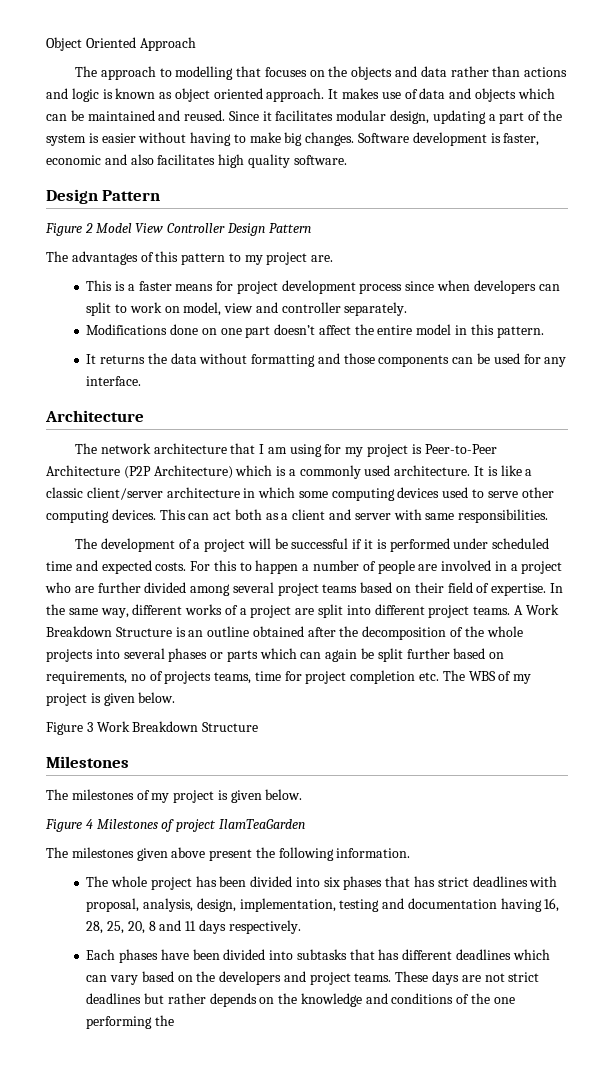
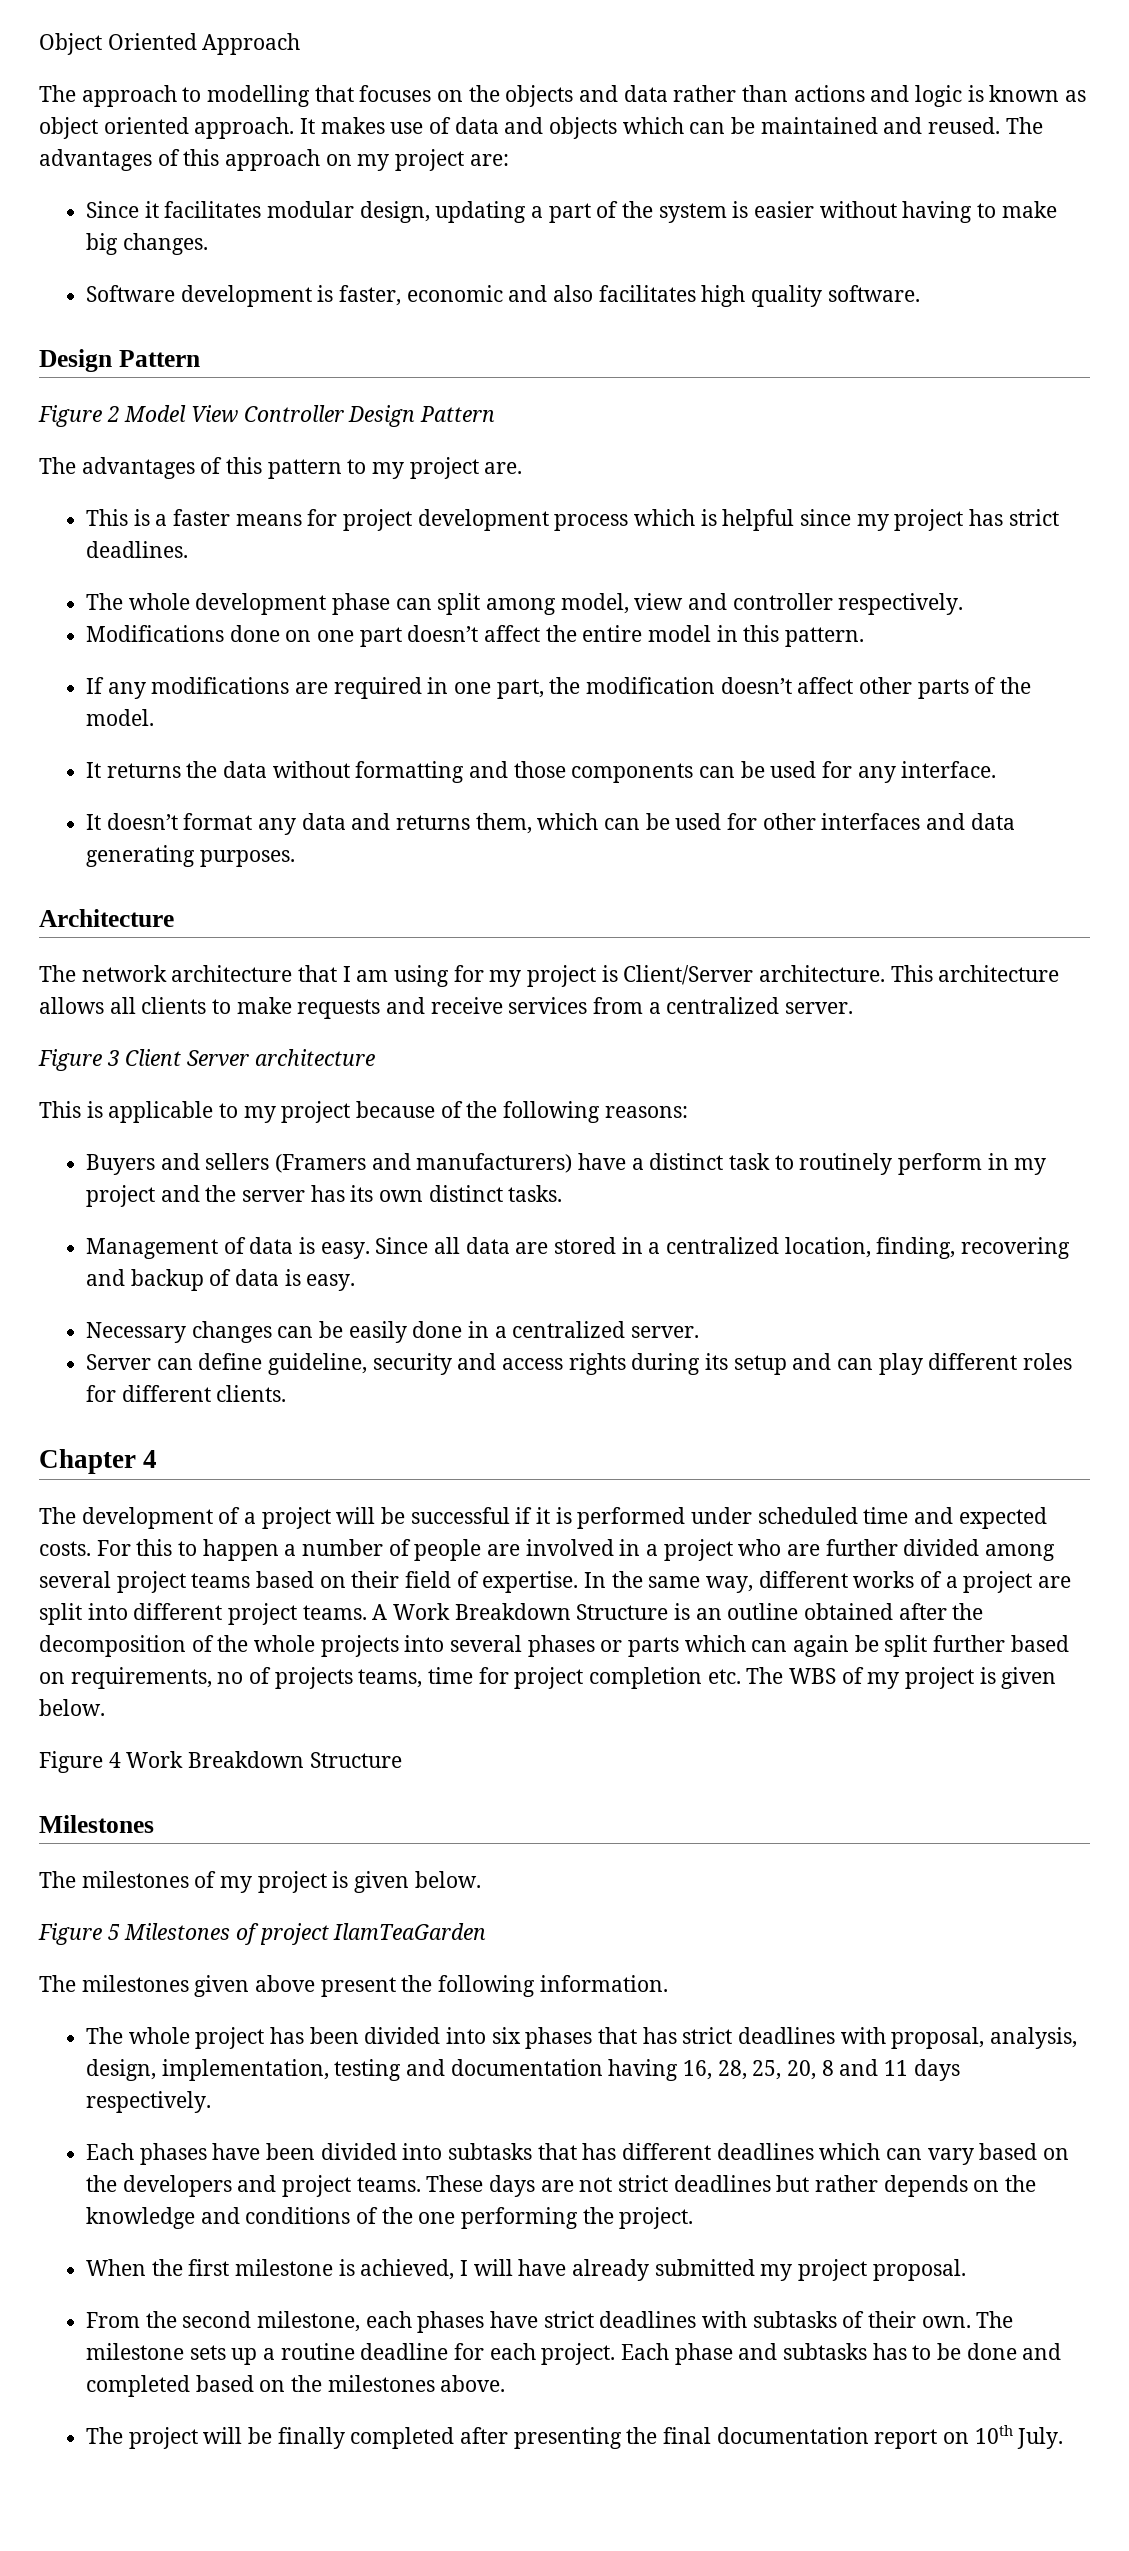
(226, 115) none -> [1005,117,1043,134] [39,149,509,171] The advantages of this approach on my project are: //
(355, 139) none -> (208, 244) //
[405,280,560,294] [86,302,180,316] since when developers can split to work on -> [633,509,1059,531] [85,541,188,558] [85,593,556,615] which is helpful since my project has strict deadlines. // The whole development phase can split among
[344,302,408,316] separately. -> [838,593,964,615] respectively.
(544, 332) none -> [85,677,1031,699] [85,709,154,726] // If any modifications are required in one part, the modification doesn’t affect other parts of the model.
(142, 381) none -> [85,813,1015,835] [85,845,295,867] // It doesn’t format any data and returns them, which can be used for other interfaces and data generating purposes.
[424,444,497,454] [46,465,533,479] [46,487,554,501] [46,509,549,523] Peer-to-Peer Architecture (P2P Architecture) which is a commonly used architecture. It is like a classic client/server architecture in which some computing devices used to serve other computing devices. This can act both as a client and server with same responsibilities. -> [623,965,1060,985] [39,997,854,1019] [38,1049,375,1071] [39,1101,688,1123] [85,1153,1047,1175] [85,1185,563,1207] [85,1237,1070,1259] [85,1269,356,1291] [85,1321,699,1343] [85,1353,1072,1375] [85,1385,287,1402] [39,1449,158,1474] Client/Server architecture. This architecture allows all clients to make requests and receive services from a centralized server. // Figure 3 Client Server architecture // This is applicable to my project because of the following reasons: // Buyers and sellers (Framers and manufacturers) have a distinct task to routinely perform in my project and the server has its own distinct tasks. // Management of data is easy. Since all data are stored in a centralized location, finding, recovering and backup of data is easy. // Necessary changes can be easily done in a centralized server. // Server can define guideline, security and access rights during its setup and can play different roles for different clients. // Chapter 4
[86,722,93,732] 3 -> [108,1752,121,1768] 4
[85,819,93,829] 4 -> [107,1924,120,1940] 5
(174, 1020) none -> [619,2207,694,2229] [85,2259,966,2281] [85,2311,1014,2333] [85,2343,1062,2365] [85,2375,506,2397] [85,2425,1064,2449] project. // When the first milestone is achieved, I will have already submitted my project proposal. // From the second milestone, each phases have strict deadlines with subtasks of their own. The milestone sets up a routine deadline for each project. Each phase and subtasks has to be done and completed based on the milestones above. // The project will be finally completed after presenting the final documentation report on 10th July.

